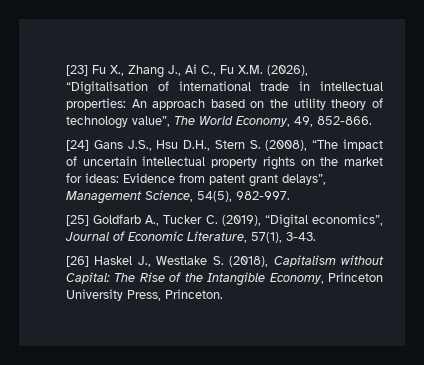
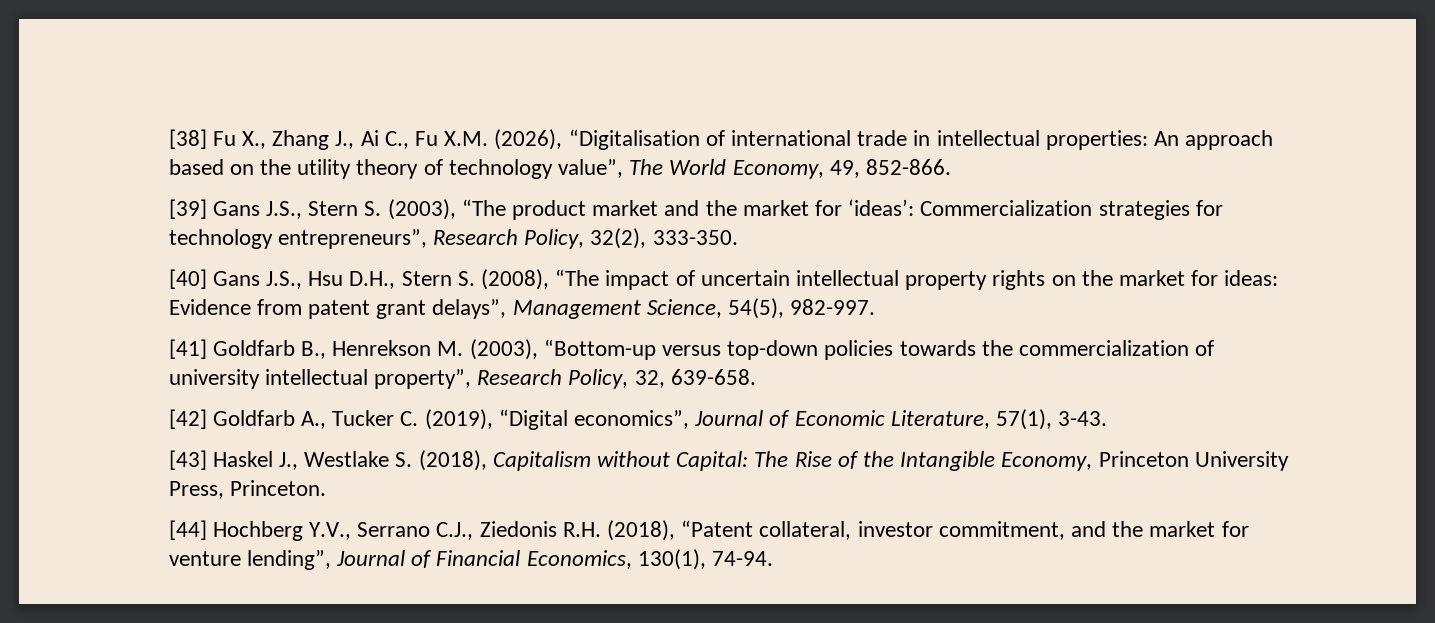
[65,65,88,76] [23] -> [168,129,207,149] [38]
[65,140,89,151] [24] -> [168,199,1223,220] [168,228,738,249] [168,269,207,289] [39] Gans J.S., Stern S. (2003), “The product market and the market for ‘ideas’: Commercialization strategies for technology entrepreneurs”, Research Policy, 32(2), 333-350. // [40]
[65,215,89,226] [25] -> [168,339,1215,360] [168,369,756,389] [168,409,207,429] [41] Goldfarb B., Henrekson M. (2003), “Bottom-up versus top-down policies towards the commercialization of university intellectual property”, Research Policy, 32, 639-658. // [42]
[65,256,89,267] [26] -> [168,450,207,470] [43]
(223, 294) none -> [168,520,1249,541] [168,549,773,570] // [44] Hochberg Y.V., Serrano C.J., Ziedonis R.H. (2018), “Patent collateral, investor commitment, and the market for venture lending”, Journal of Financial Economics, 130(1), 74-94.

